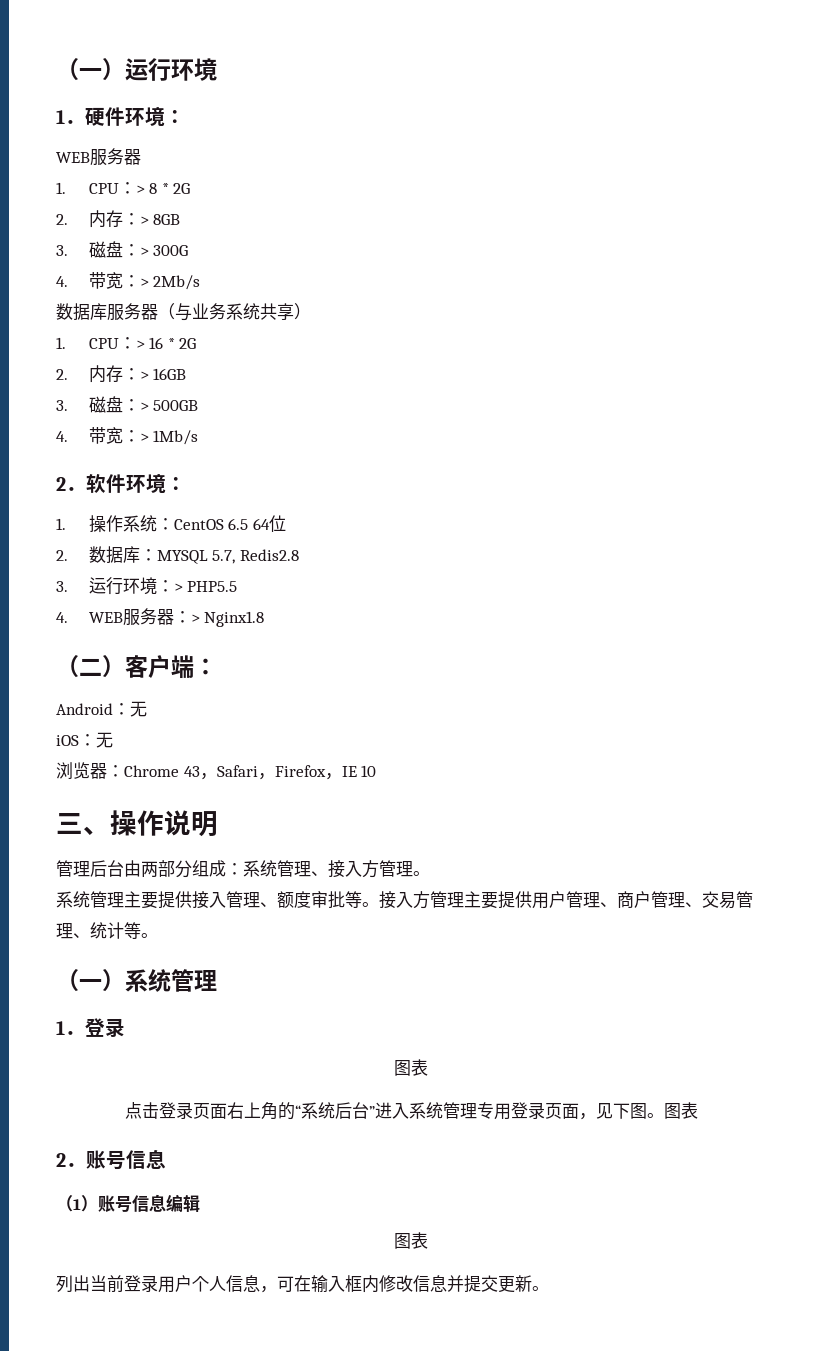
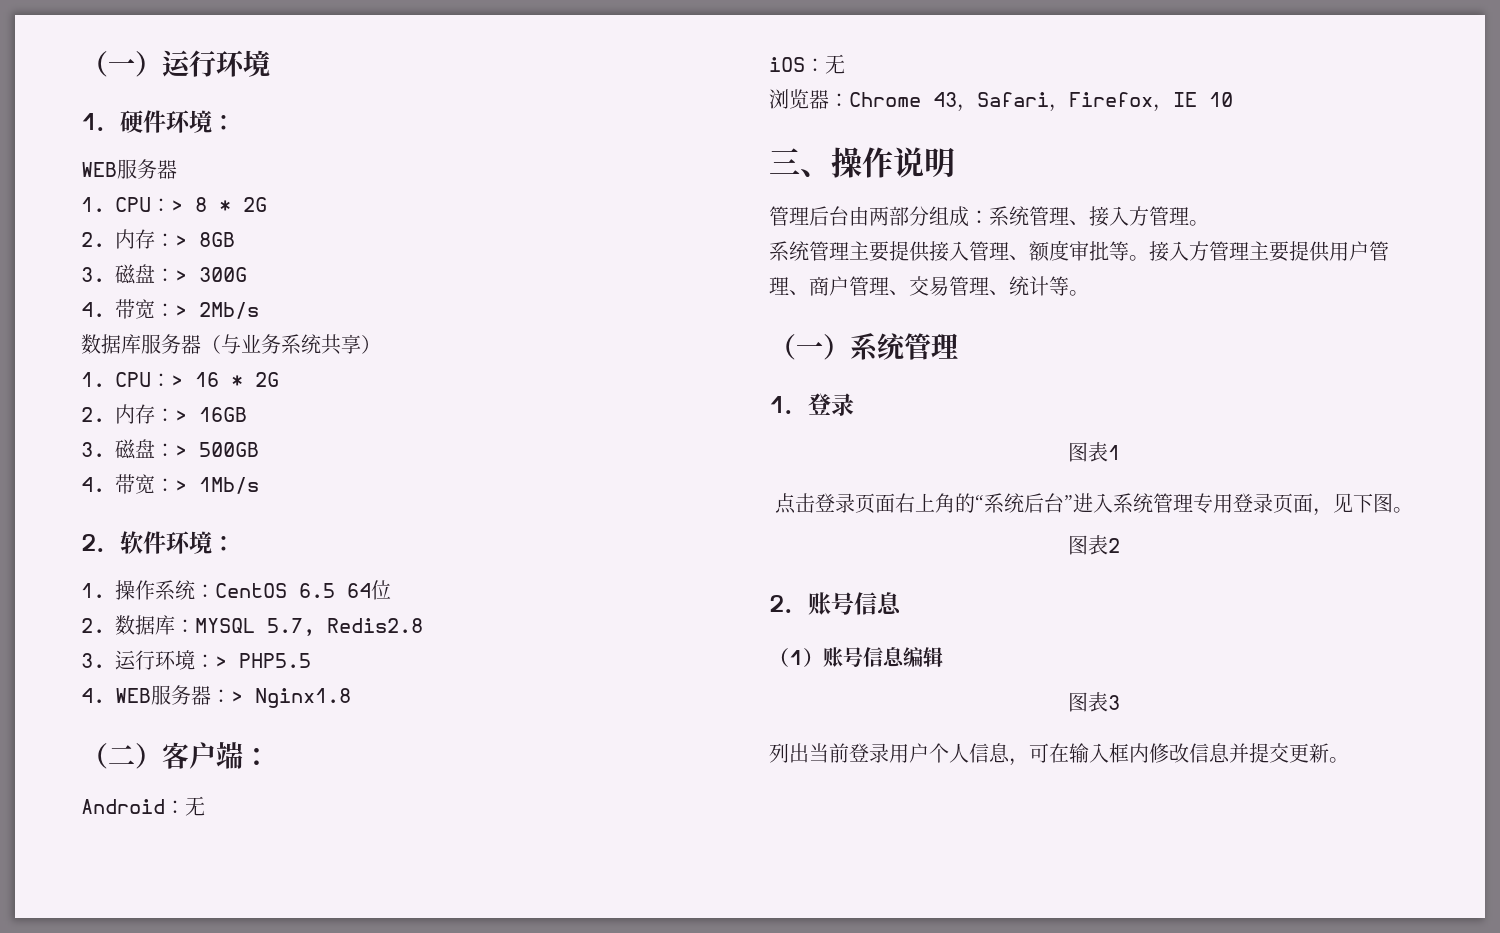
(428, 1067) none -> [1108,445,1120,460] 1
[663,1102,698,1119] 图表 -> [1068,535,1120,555] // 图表2
(428, 1240) none -> [1108,695,1120,710] 3

